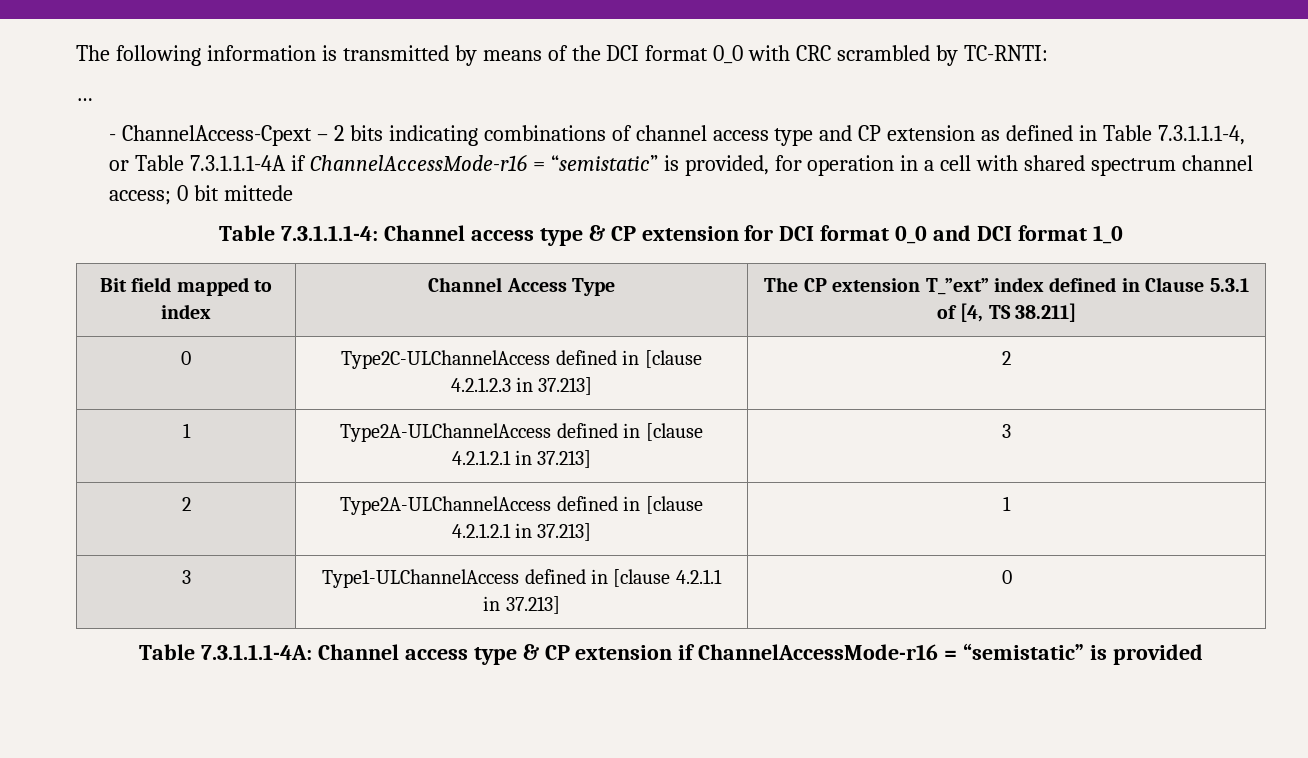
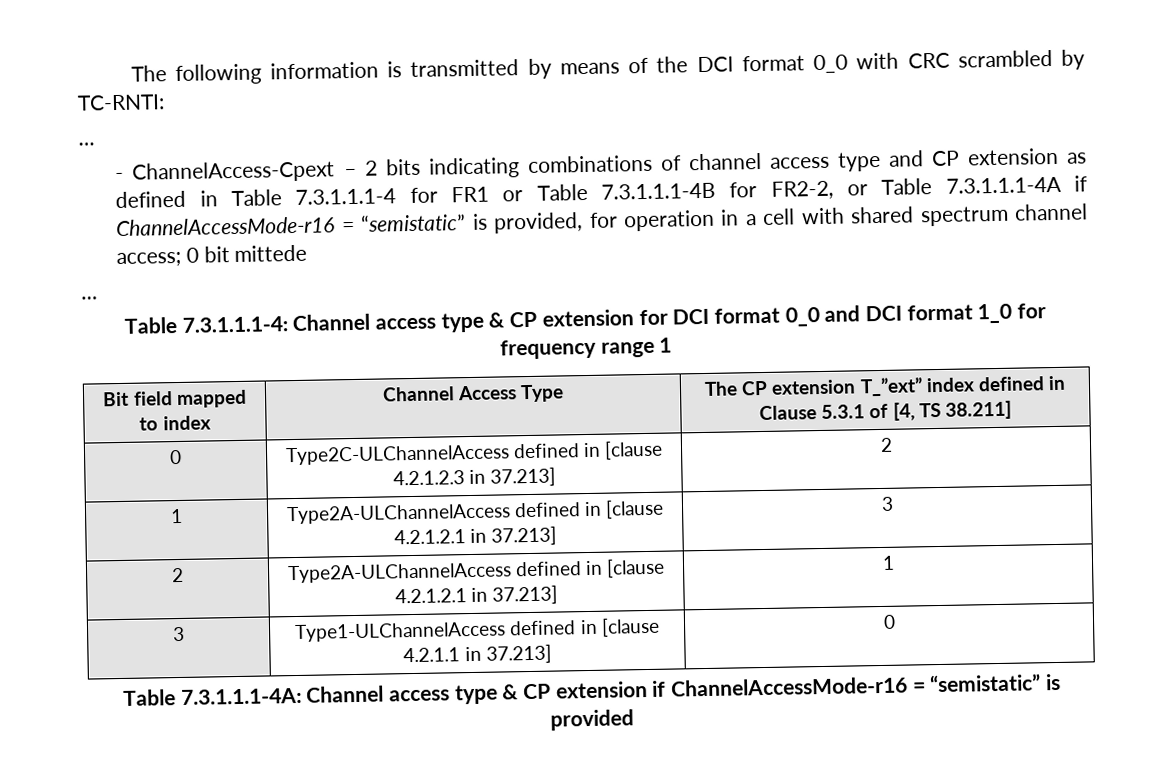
[1157,125,1245,145] 7.3.1.1.1-4, -> [295,180,834,205] 7.3.1.1.1-4 for FR1 or Table 7.3.1.1.1-4B for FR2-2,
(293, 193) none -> [81,296,98,300] // …
(1124, 234) none -> [1016,303,1046,319] [499,337,673,360] for frequency range 1

